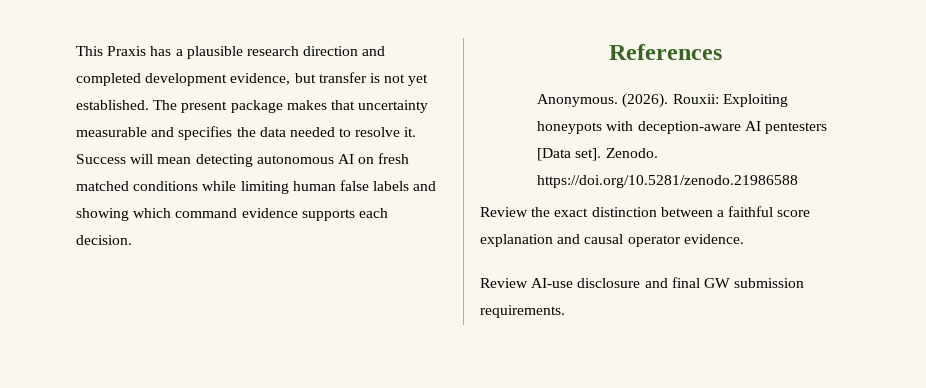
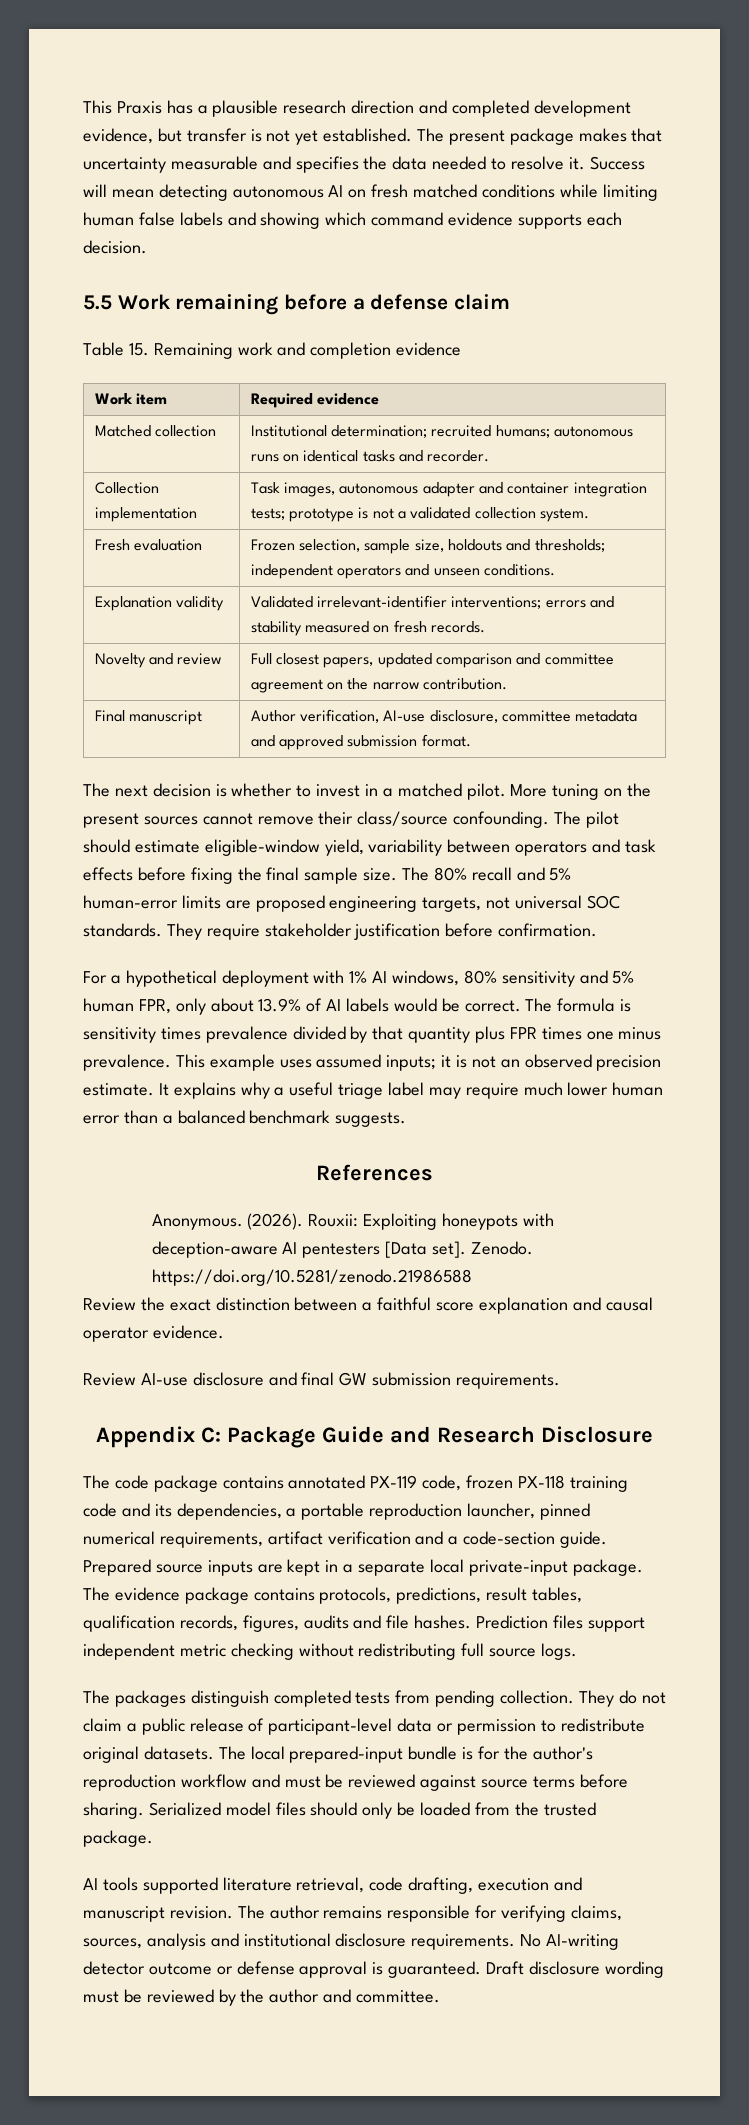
(132, 240) none -> [83,294,511,315] [83,342,462,359] [94,393,167,405] [250,393,379,408] [94,425,216,437] [250,425,633,438] [250,450,490,462] [94,482,159,494] [94,507,197,522] [250,482,647,497] [250,507,589,522] [94,539,202,551] [250,539,605,554] [250,564,555,579] [94,596,224,611] [250,595,614,609] [250,620,485,636] [94,653,222,668] [250,653,614,668] [250,678,507,693] [94,710,202,725] [250,709,638,723] [250,734,471,750] [83,783,652,800] [83,811,619,828] [83,839,656,856] [83,867,572,884] [83,895,620,912] [83,923,598,940] [83,970,635,987] [83,998,632,1015] [83,1026,662,1043] [83,1054,662,1071] [83,1082,664,1099] [83,1110,407,1127] // 5.5 Work remaining before a defense claim // Table 15. Remaining work and completion evidence // Work item | Required evidence // Matched collection | Institutional determination; recruited humans; autonomous runs on identical tasks and recorder. // Collection implementation | Task images, autonomous adapter and container integration tests; prototype is not a validated collection system. // Fresh evaluation | Frozen selection, sample size, holdouts and thresholds; independent operators and unseen conditions. // Explanation validity | Validated irrelevant-identifier interventions; errors and stability measured on fresh records. // Novelty and review | Full closest papers, updated comparison and committee agreement on the narrow contribution. // Final manuscript | Author verification, AI-use disclosure, committee metadata and approved submission format. // The next decision is whether to invest in a matched pilot. More tuning on the present sources cannot remove their class/source confounding. The pilot should estimate eligible-window yield, variability between operators and task effects before fixing the final sample size. The 80% recall and 5% human-error limits are proposed engineering targets, not universal SOC standards. They require stakeholder justification before confirmation. // For a hypothetical deployment with 1% AI windows, 80% sensitivity and 5% human FPR, only about 13.9% of AI labels would be correct. The formula is sensitivity times prevalence divided by that quantity plus FPR times one minus prevalence. This example uses assumed inputs; it is not an observed precision estimate. It explains why a useful triage label may require much lower human error than a balanced benchmark suggests.
(565, 311) none -> [96,1426,653,1448] [83,1475,628,1492] [83,1503,590,1520] [83,1531,608,1548] [83,1559,643,1576] [83,1587,583,1604] [83,1615,645,1632] [83,1643,578,1660] [83,1690,666,1707] [83,1718,645,1735] [83,1746,593,1763] [83,1774,628,1791] [83,1802,596,1819] [83,1830,153,1847] [83,1877,582,1894] [83,1905,622,1922] [83,1933,620,1950] [83,1961,664,1978] [83,1989,441,2006] // Appendix C: Package Guide and Research Disclosure // The code package contains annotated PX-119 code, frozen PX-118 training code and its dependencies, a portable reproduction launcher, pinned numerical requirements, artifact verification and a code-section guide. Prepared source inputs are kept in a separate local private-input package. The evidence package contains protocols, predictions, result tables, qualification records, figures, audits and file hashes. Prediction files support independent metric checking without redistributing full source logs. // The packages distinguish completed tests from pending collection. They do not claim a public release of participant-level data or permission to redistribute original datasets. The local prepared-input bundle is for the author's reproduction workflow and must be reviewed against source terms before sharing. Serialized model files should only be loaded from the trusted package. // AI tools supported literature retrieval, code drafting, execution and manuscript revision. The author remains responsible for verifying claims, sources, analysis and institutional disclosure requirements. No AI-writing detector outcome or defense approval is guaranteed. Draft disclosure wording must be reviewed by the author and committee.

